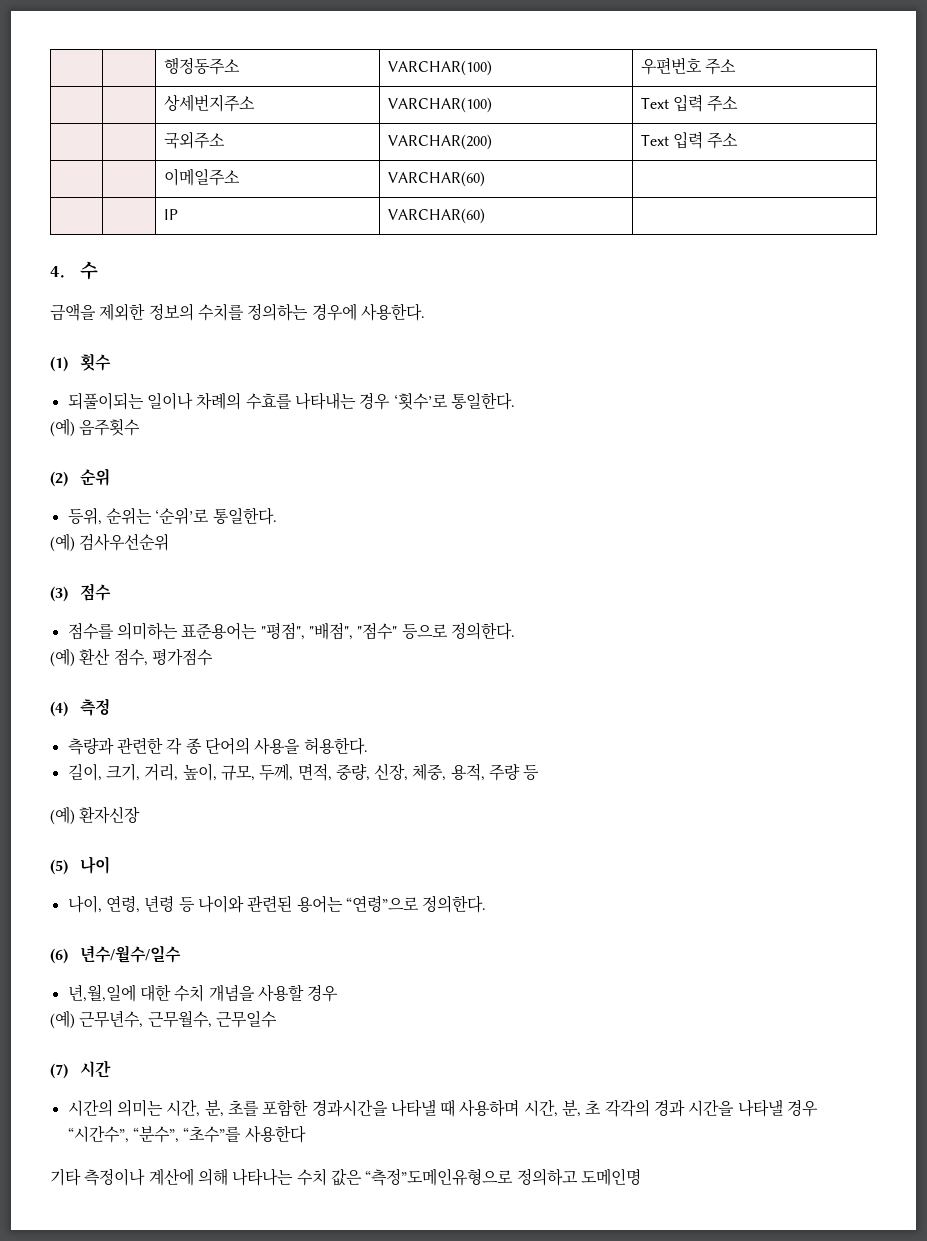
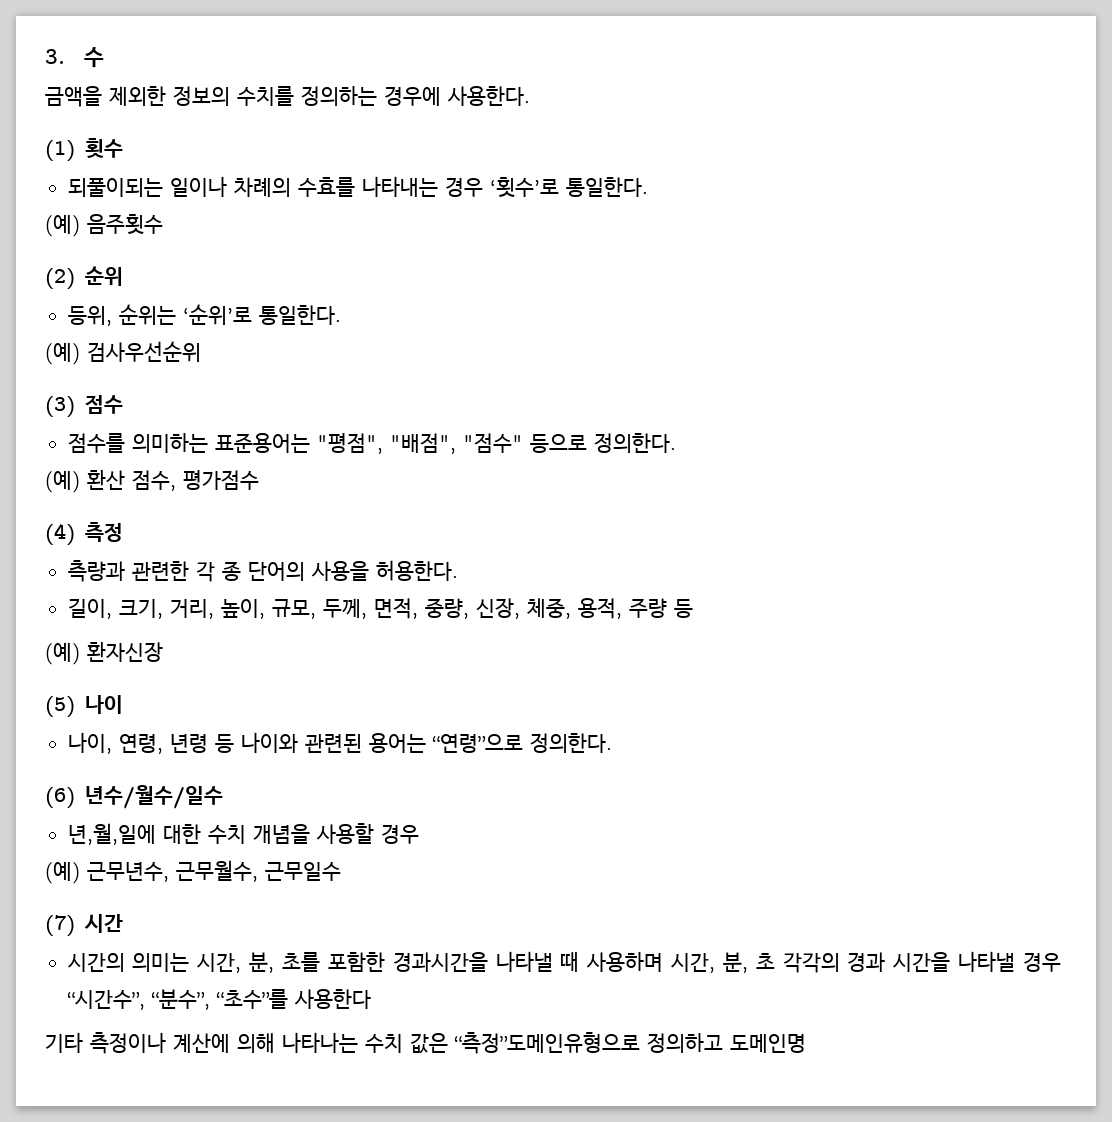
[163,57,240,75] [387,60,492,76] [640,57,737,75] [163,94,255,112] [387,97,492,113] [640,94,739,112] [163,131,225,149] [387,134,492,150] [640,131,739,149] [163,168,240,186] [387,171,485,187] [163,209,178,220] [387,208,485,224] [50,266,65,278] | | 행정동주소 | VARCHAR(100) | 우편번호 주소 // | | 상세번지주소 | VARCHAR(100) | Text 입력 주소 // | | 국외주소 | VARCHAR(200) | Text 입력 주소 // | | 이메일주소 | VARCHAR(60) | // | | IP | VARCHAR(60) | // 4. -> [45,49,65,64] 3.

